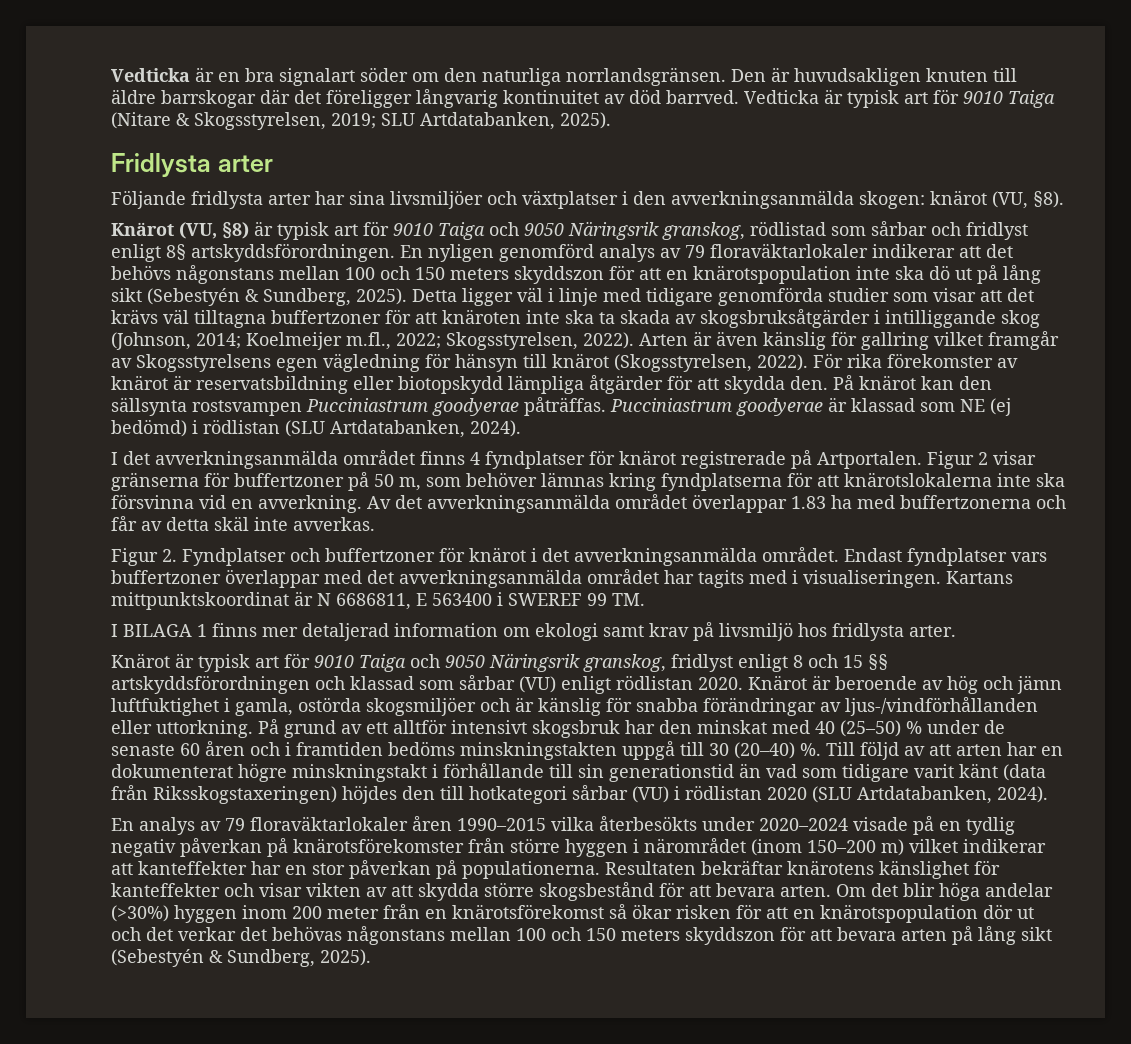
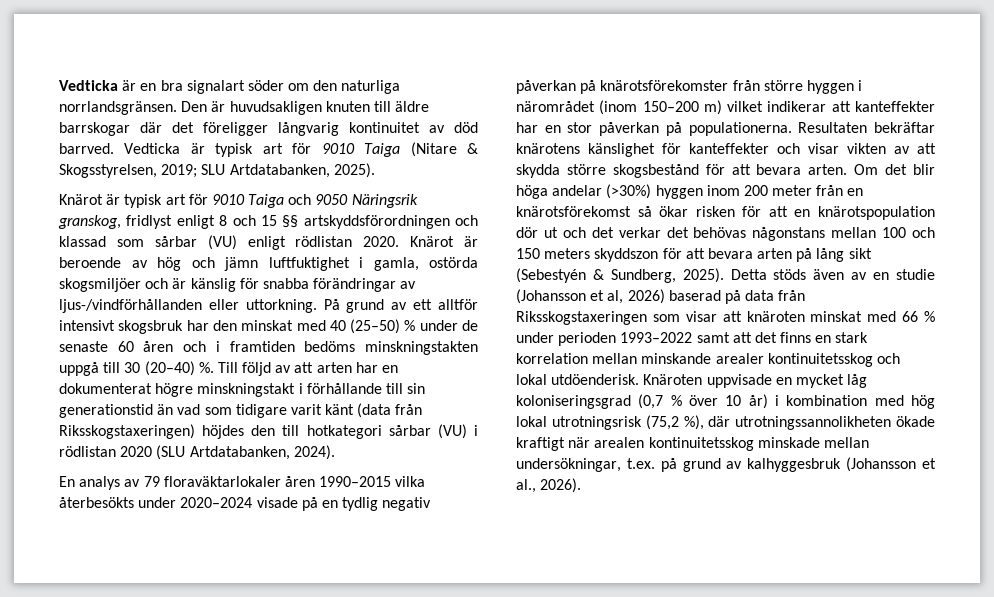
[111,153,273,177] [111,190,1064,209] [111,221,1028,240] [111,243,1013,262] [111,265,1041,284] [111,287,1034,306] [111,309,1040,328] [111,331,1059,350] [111,353,1018,372] [111,375,992,394] [111,397,1011,416] [111,419,521,438] [111,450,1036,469] [111,472,1065,491] [111,494,1066,513] [111,516,375,531] [111,547,1047,566] [111,569,1013,588] [111,591,645,610] [111,622,956,641] // Fridlysta arter // Följande fridlysta arter har sina livsmiljöer och växtplatser i den avverkningsanmälda skogen: knärot (VU, §8). // Knärot (VU, §8) är typisk art för 9010 Taiga och 9050 Näringsrik granskog, rödlistad som sårbar och fridlyst enligt 8§ artskyddsförordningen. En nyligen genomförd analys av 79 floraväktarlokaler indikerar att det behövs någonstans mellan 100 och 150 meters skyddszon för att en knärotspopulation inte ska dö ut på lång sikt (Sebestyén & Sundberg, 2025). Detta ligger väl i linje med tidigare genomförda studier som visar att det krävs väl tilltagna buffertzoner för att knäroten inte ska ta skada av skogsbruksåtgärder i intilliggande skog (Johnson, 2014; Koelmeijer m.fl., 2022; Skogsstyrelsen, 2022). Arten är även känslig för gallring vilket framgår av Skogsstyrelsens egen vägledning för hänsyn till knärot (Skogsstyrelsen, 2022). För rika förekomster av knärot är reservatsbildning eller biotopskydd lämpliga åtgärder för att skydda den. På knärot kan den sällsynta rostsvampen Pucciniastrum goodyerae påträffas. Pucciniastrum goodyerae är klassad som NE (ej bedömd) i rödlistan (SLU Artdatabanken, 2024). // I det avverkningsanmälda området finns 4 fyndplatser för knärot registrerade på Artportalen. Figur 2 visar gränserna för buffertzoner på 50 m, som behöver lämnas kring fyndplatserna för att knärotslokalerna inte ska försvinna vid en avverkning. Av det avverkningsanmälda området överlappar 1.83 ha med buffertzonerna och får av detta skäl inte avverkas. // Figur 2. Fyndplatser och buffertzoner för knärot i det avverkningsanmälda området. Endast fyndplatser vars buffertzoner överlappar med det avverkningsanmälda området har tagits med i visualiseringen. Kartans mittpunktskoordinat är N 6686811, E 563400 i SWEREF 99 TM. // I BILAGA 1 finns mer detaljerad information om ekologi samt krav på livsmiljö hos fridlysta arter. -> (375, 170) none
(371, 957) none -> [730,269,936,280] [516,289,806,304] [516,311,935,325] [516,332,869,346] [516,353,900,367] [516,374,868,388] [516,394,935,409] [516,415,935,430] [516,437,869,451] [516,457,936,472] [516,478,582,493] Detta stöds även av en studie (Johansson et al, 2026) baserad på data från Riksskogstaxeringen som visar att knäroten minskat med 66 % under perioden 1993–2022 samt att det finns en stark korrelation mellan minskande arealer kontinuitetsskog och lokal utdöenderisk. Knäroten uppvisade en mycket låg koloniseringsgrad (0,7 % över 10 år) i kombination med hög lokal utrotningsrisk (75,2 %), där utrotningssannolikheten ökade kraftigt när arealen kontinuitetsskog minskade mellan undersökningar, t.ex. på grund av kalhyggesbruk (Johansson et al., 2026).

